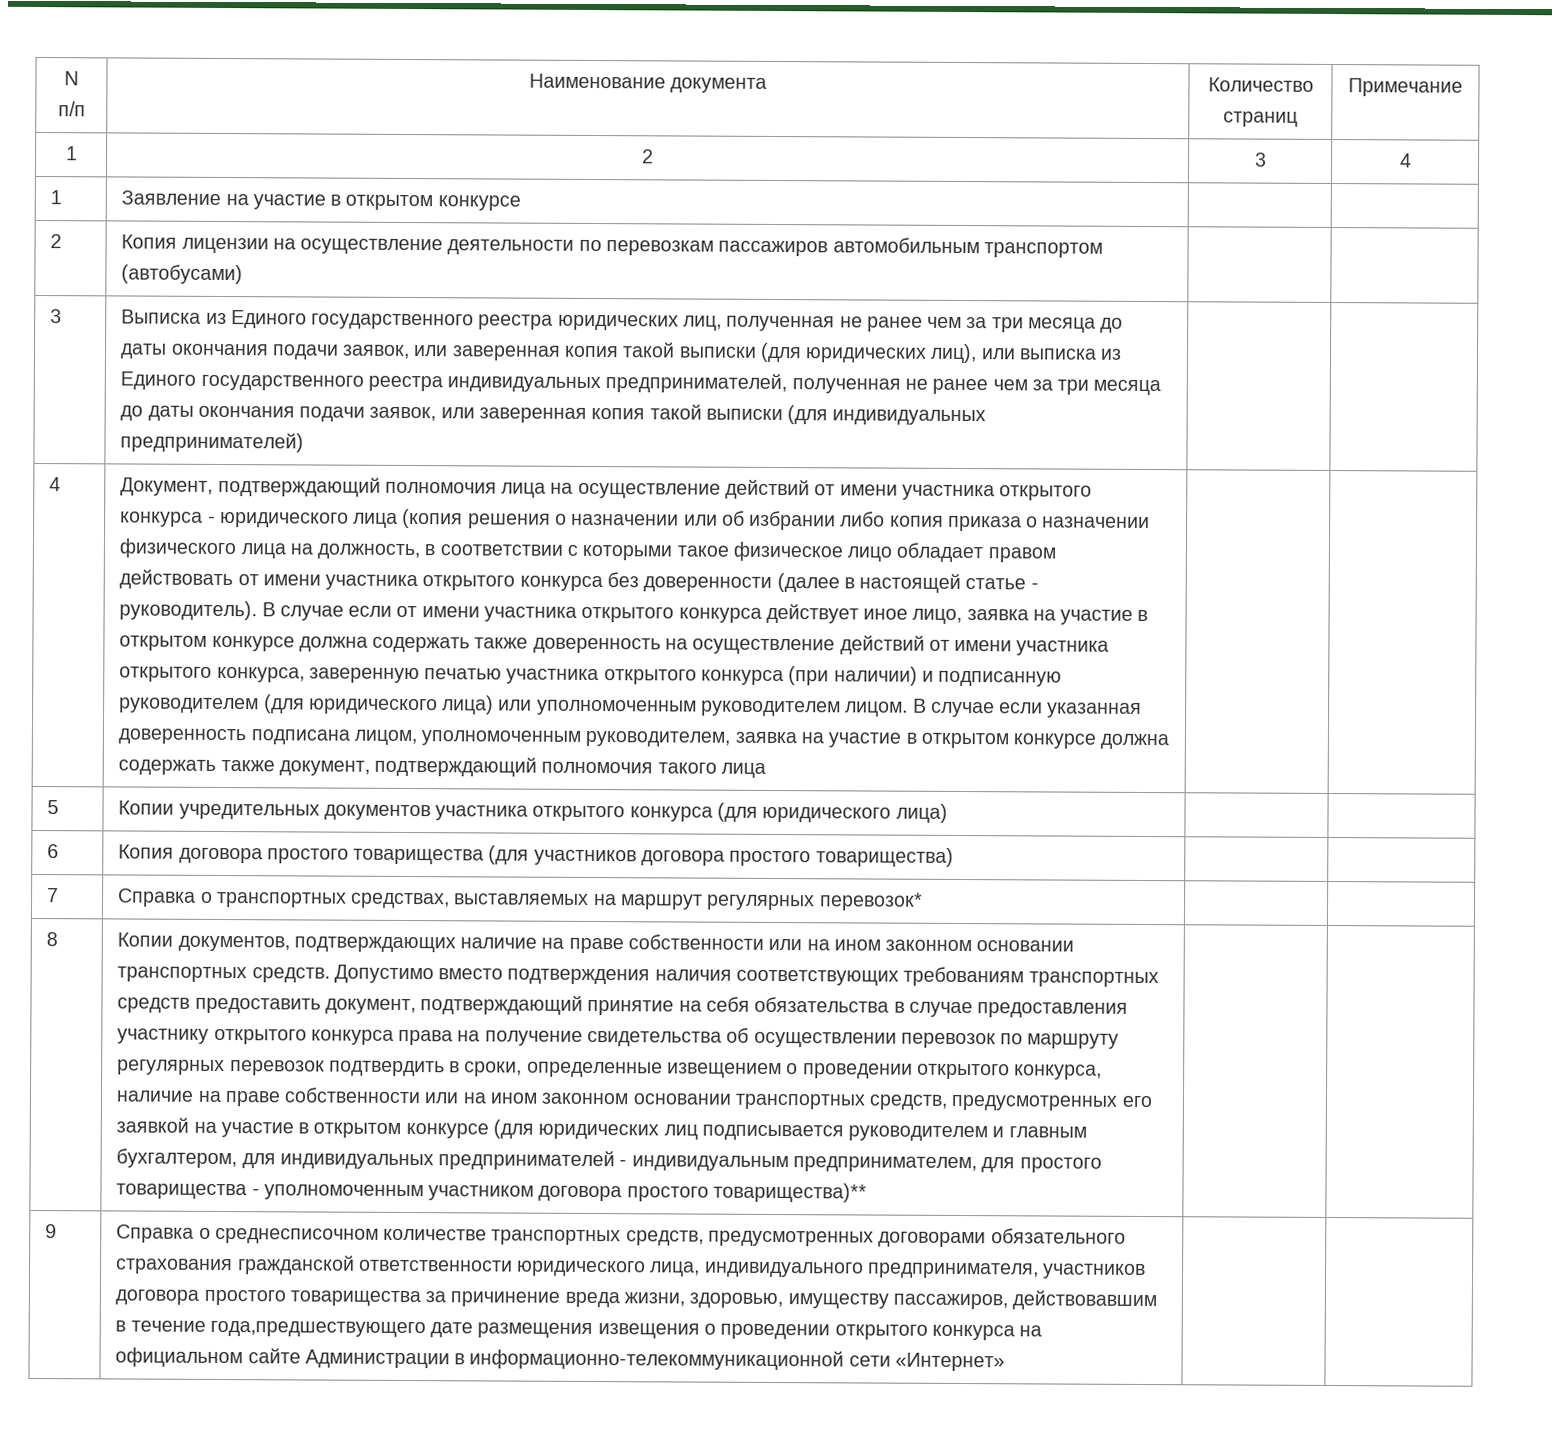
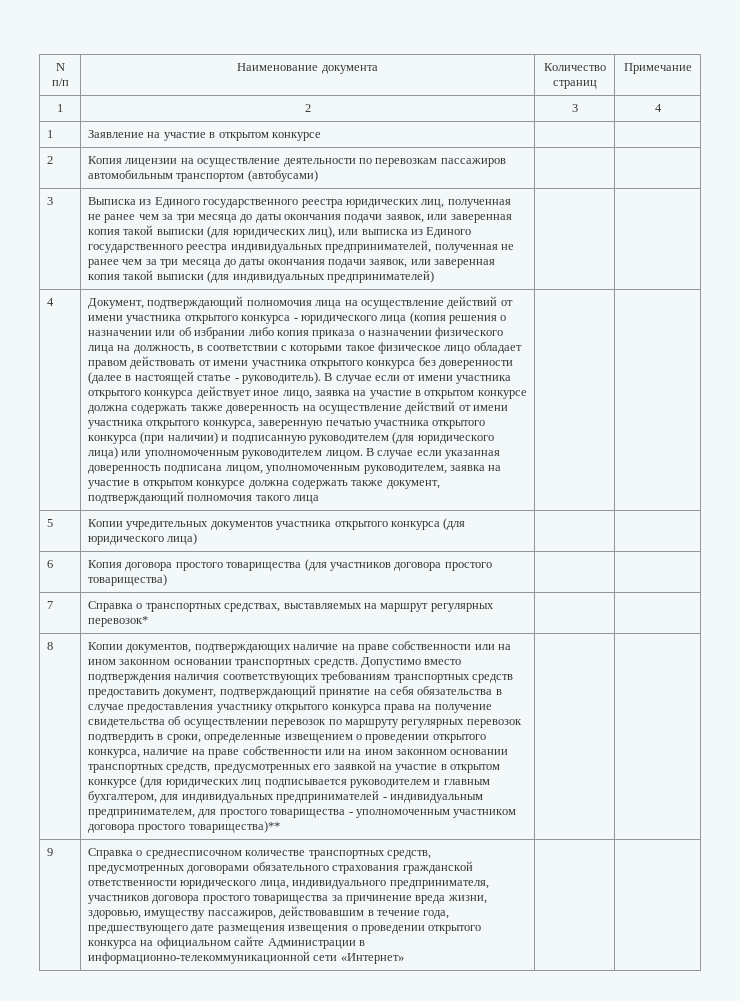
[209,1320,426,1338] года,предшествующего -> [423,910,450,919] [88,925,189,934] года, предшествующего

